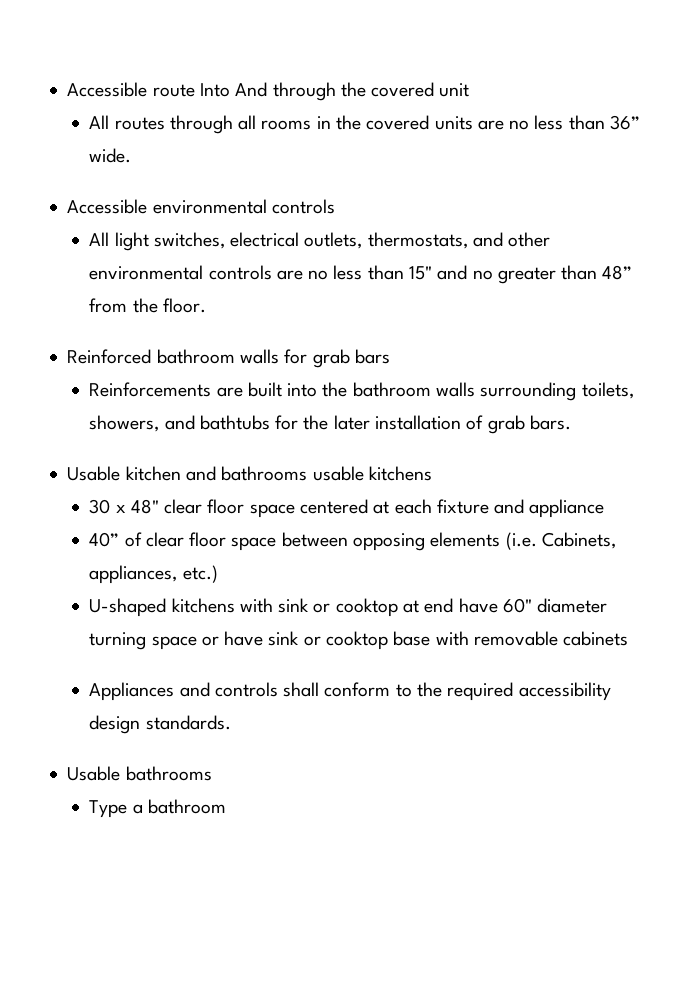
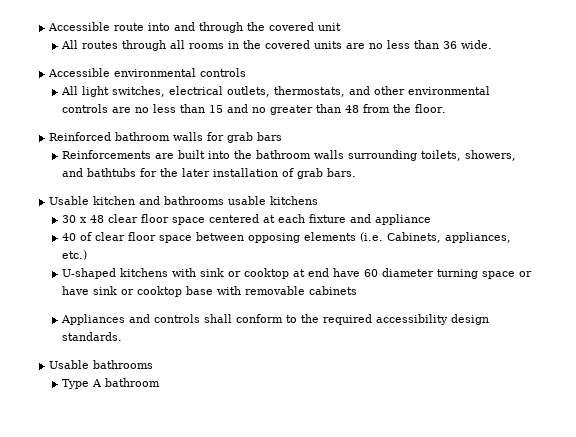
[199,82,268,97] Into And -> [148,22,196,31] into and
[609,115,640,130] 36” -> [442,41,457,49] 36
[408,266,432,280] 15" -> [208,105,223,113] 15
[602,265,633,280] 48” -> [344,105,359,113] 48
[130,499,159,514] 48" -> [89,215,104,223] 48
[89,532,120,547] 40” -> [61,233,76,241] 40
[502,598,532,613] 60" -> [363,269,378,277] 60
[132,804,143,814] a -> [91,379,102,387] A

